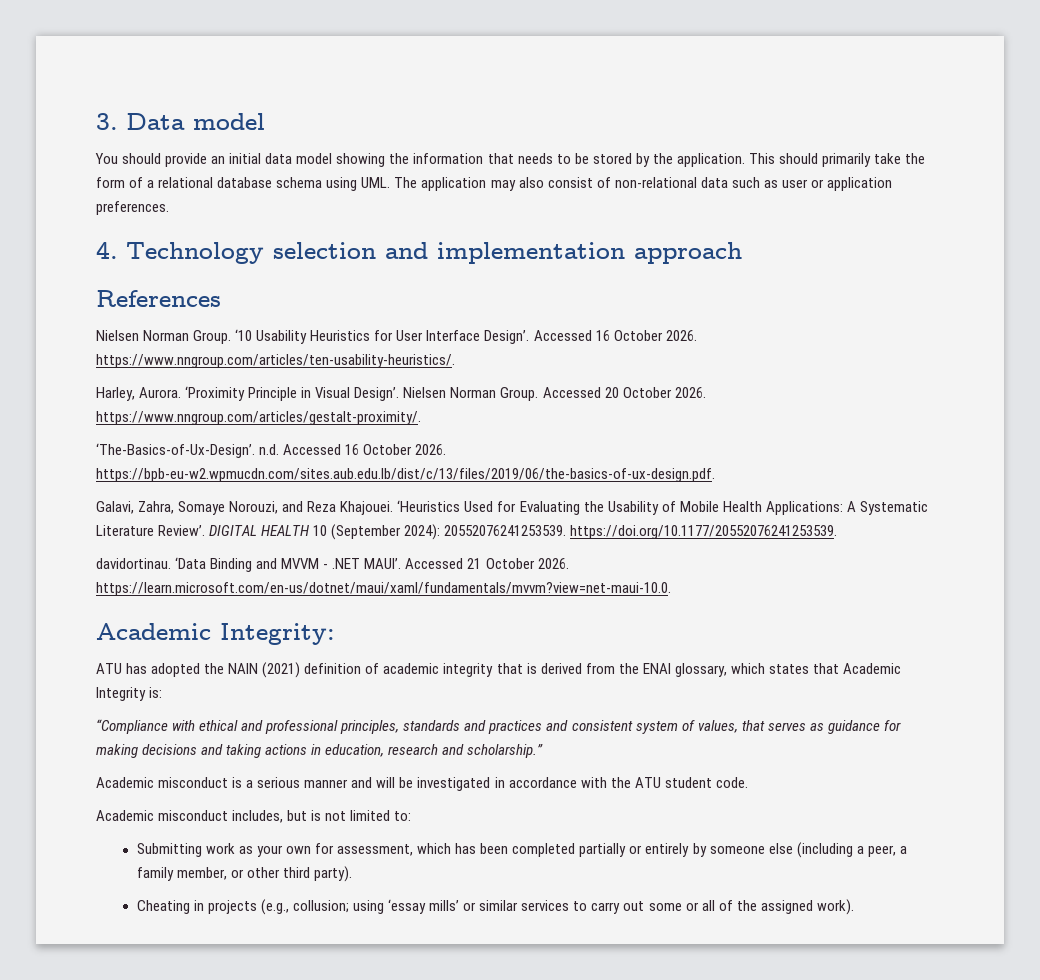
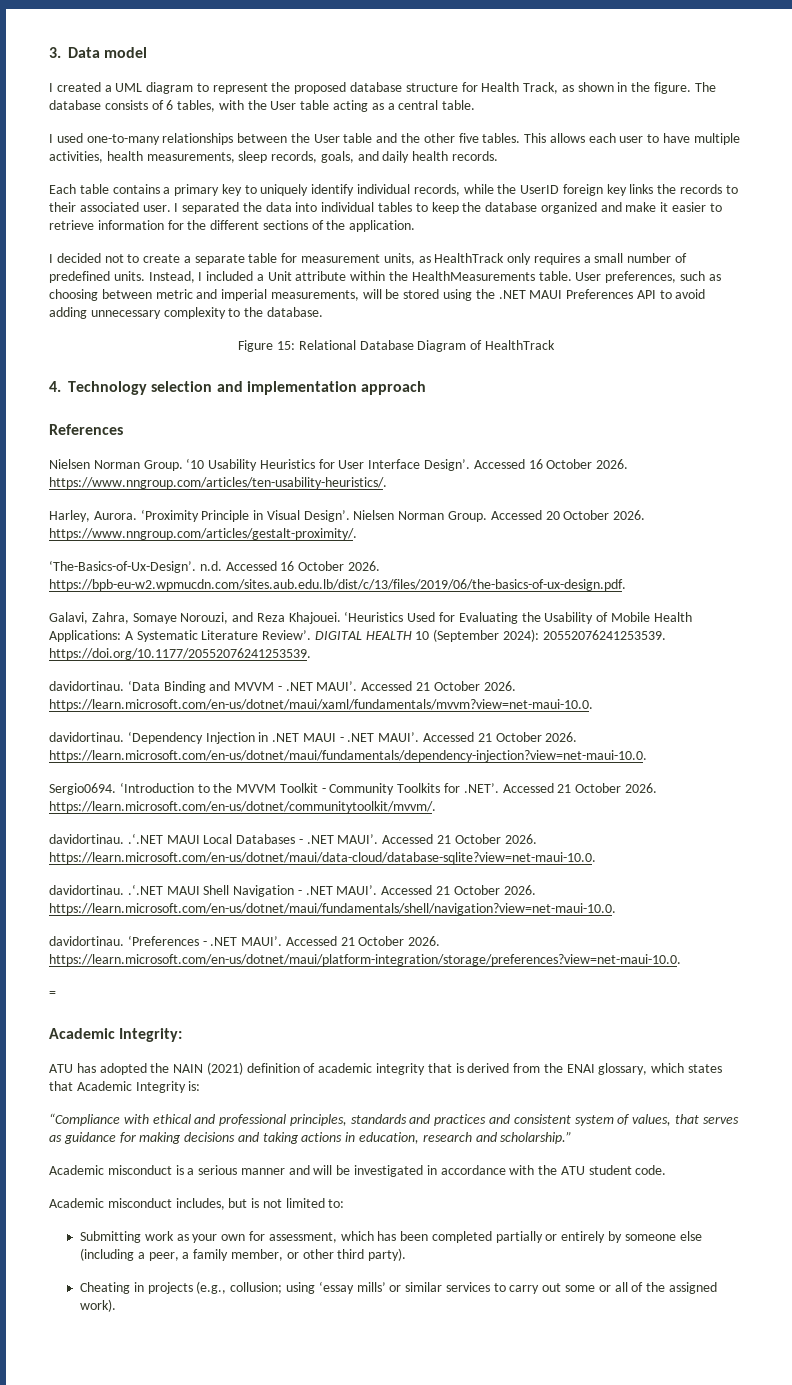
[95,153,926,167] [96,177,892,191] [96,201,169,215] You should provide an initial data model showing the information that needs to be stored by the application. This should primarily take the form of a relational database schema using UML. The application may also consist of non-relational data such as user or application preferences. -> [49,82,716,94] [49,100,476,112] [49,133,740,145] [49,151,499,163] [49,184,738,196] [49,202,722,214] [49,220,416,232] [49,253,688,265] [49,271,721,283] [49,289,706,301] [49,307,323,319] [238,340,555,352] I created a UML diagram to represent the proposed database structure for Health Track, as shown in the figure. The database consists of 6 tables, with the User table acting as a central table. // I used one-to-many relationships between the User table and the other five tables. This allows each user to have multiple activities, health measurements, sleep records, goals, and daily health records. // Each table contains a primary key to uniquely identify individual records, while the UserID foreign key links the records to their associated user. I separated the data into individual tables to keep the database organized and make it easier to retrieve information for the different sections of the application. // I decided not to create a separate table for measurement units, as HealthTrack only requires a small number of predefined units. Instead, I included a Unit attribute within the HealthMeasurements table. User preferences, such as choosing between metric and imperial measurements, will be stored using the .NET MAUI Preferences API to avoid adding unnecessary complexity to the database. // Figure 15: Relational Database Diagram of HealthTrack
(671, 589) none -> [49,731,578,744] [49,750,647,762] [49,782,657,795] [49,801,436,813] [49,833,537,844] [49,852,596,864] [49,884,536,897] [49,903,616,915] [49,935,441,946] [49,954,681,966] [49,991,56,997] // davidortinau. ‘Dependency Injection in .NET MAUI - .NET MAUI’. Accessed 21 October 2026. https://learn.microsoft.com/en-us/dotnet/maui/fundamentals/dependency-injection?view=net-maui-10.0. // Sergio0694. ‘Introduction to the MVVM Toolkit - Community Toolkits for .NET’. Accessed 21 October 2026. https://learn.microsoft.com/en-us/dotnet/communitytoolkit/mvvm/. // davidortinau. .‘.NET MAUI Local Databases - .NET MAUI’. Accessed 21 October 2026. https://learn.microsoft.com/en-us/dotnet/maui/data-cloud/database-sqlite?view=net-maui-10.0. // davidortinau. .‘.NET MAUI Shell Navigation - .NET MAUI’. Accessed 21 October 2026. https://learn.microsoft.com/en-us/dotnet/maui/fundamentals/shell/navigation?view=net-maui-10.0. // davidortinau. ‘Preferences - .NET MAUI’. Accessed 21 October 2026. https://learn.microsoft.com/en-us/dotnet/maui/platform-integration/storage/preferences?view=net-maui-10.0. // =

